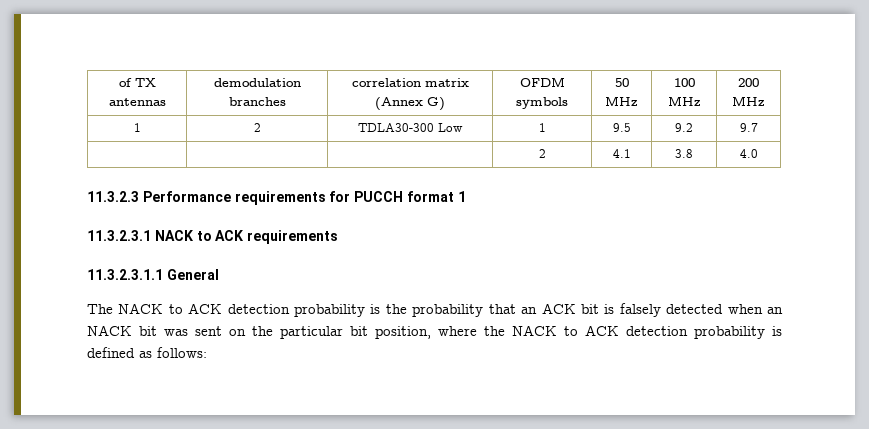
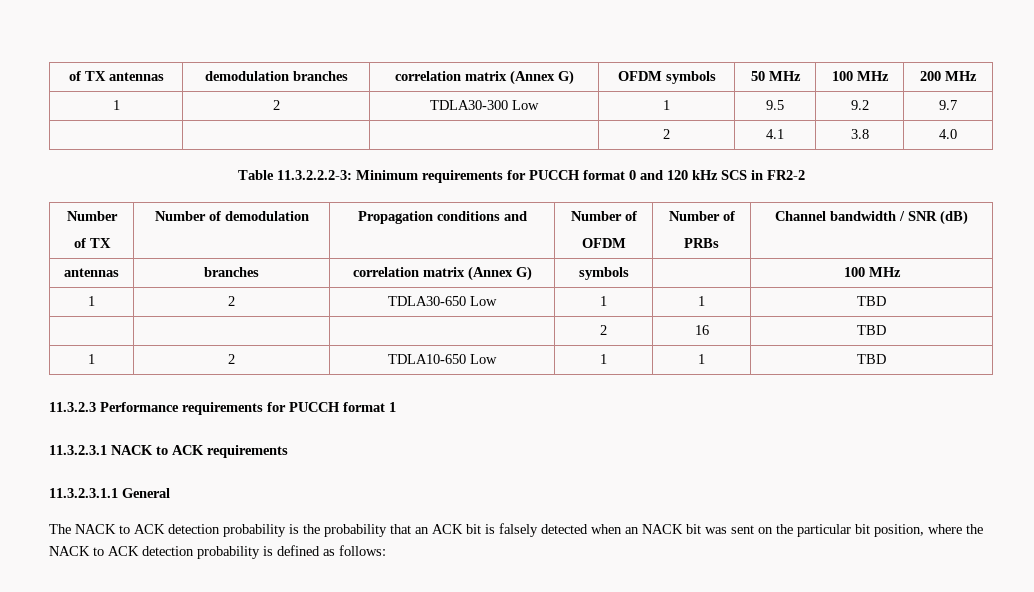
(758, 153) none -> [237,170,805,183] [66,211,118,221] [73,238,111,248] [154,211,309,221] [357,211,527,224] [570,211,637,221] [581,238,626,248] [668,211,735,221] [684,238,719,248] [775,210,968,225] [64,268,119,277] [204,267,259,277] [352,266,532,281] [578,267,629,280] [843,267,901,277] [88,296,95,306] [228,296,235,306] [388,296,497,306] [600,296,607,306] [698,296,705,306] [857,296,886,306] [600,325,607,335] [694,325,709,335] [857,325,886,335] [88,354,95,364] [228,354,235,364] [388,354,497,364] [600,354,607,364] [698,354,705,364] [857,354,886,364] // Table 11.3.2.2.2-3: Minimum requirements for PUCCH format 0 and 120 kHz SCS in FR2-2 // Number // of TX | Number of demodulation | Propagation conditions and | Number of // OFDM | Number of // PRBs | Channel bandwidth / SNR (dB) // antennas | branches | correlation matrix (Annex G) | symbols | | 100 MHz // 1 | 2 | TDLA30-650 Low | 1 | 1 | TBD // | | | 2 | 16 | TBD // 1 | 2 | TDLA10-650 Low | 1 | 1 | TBD

